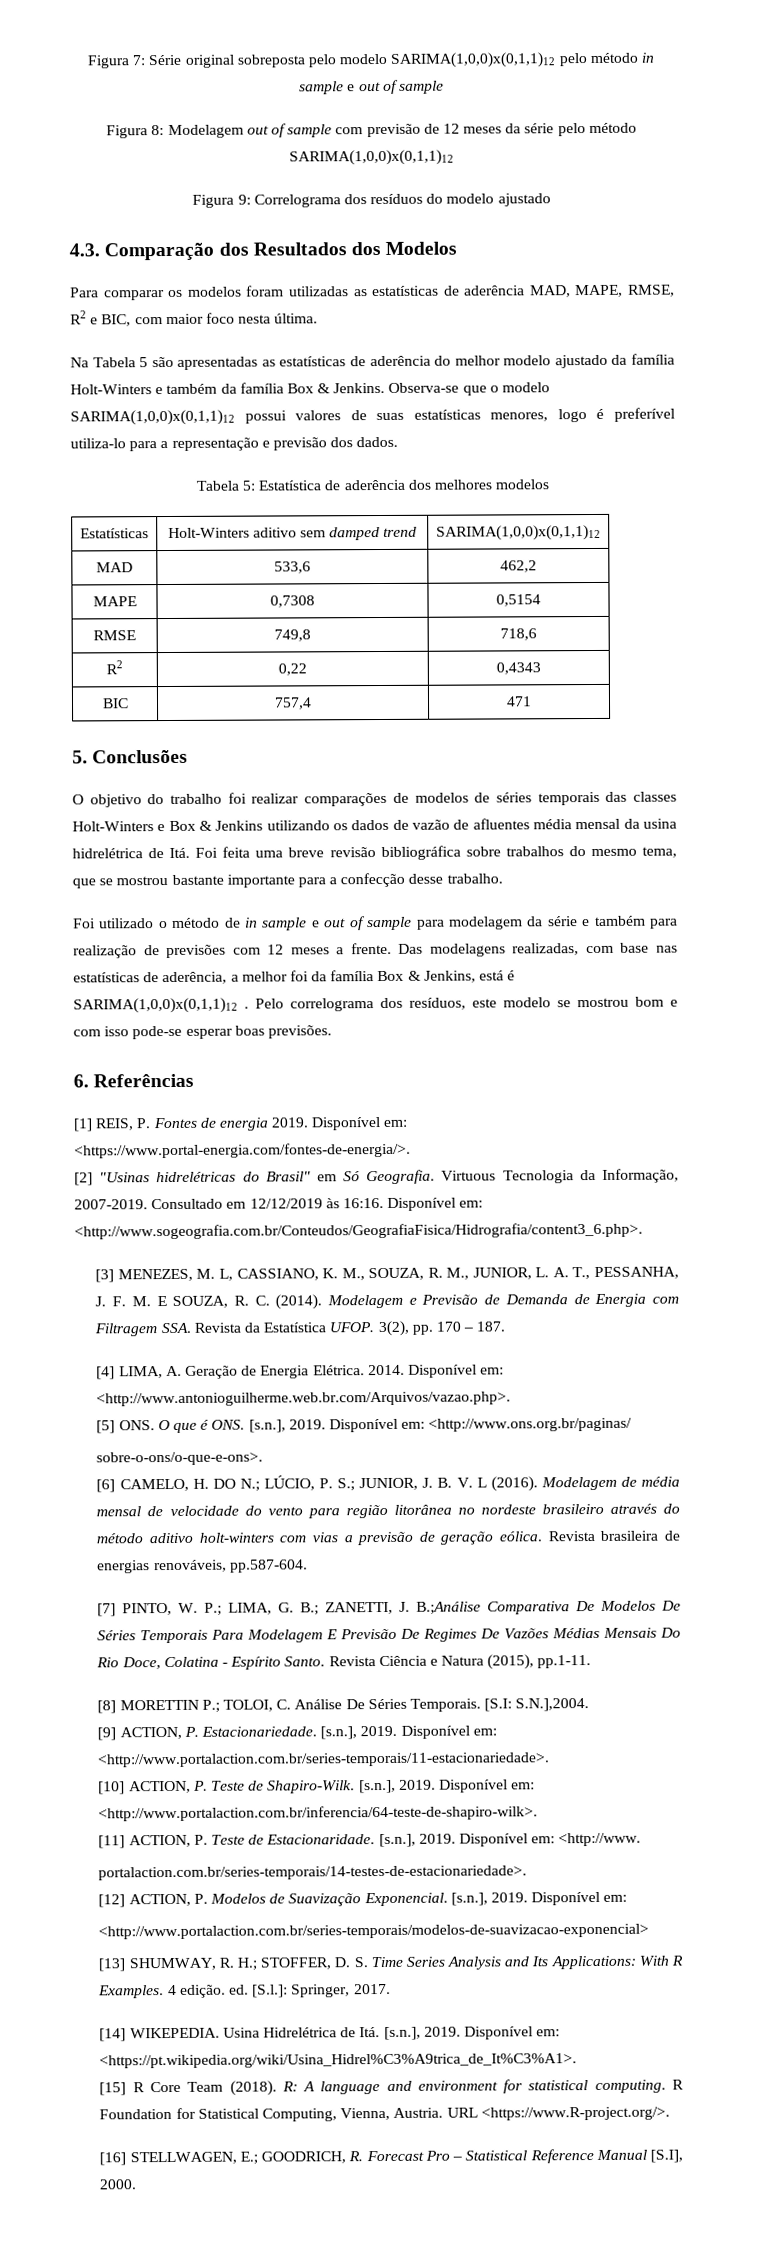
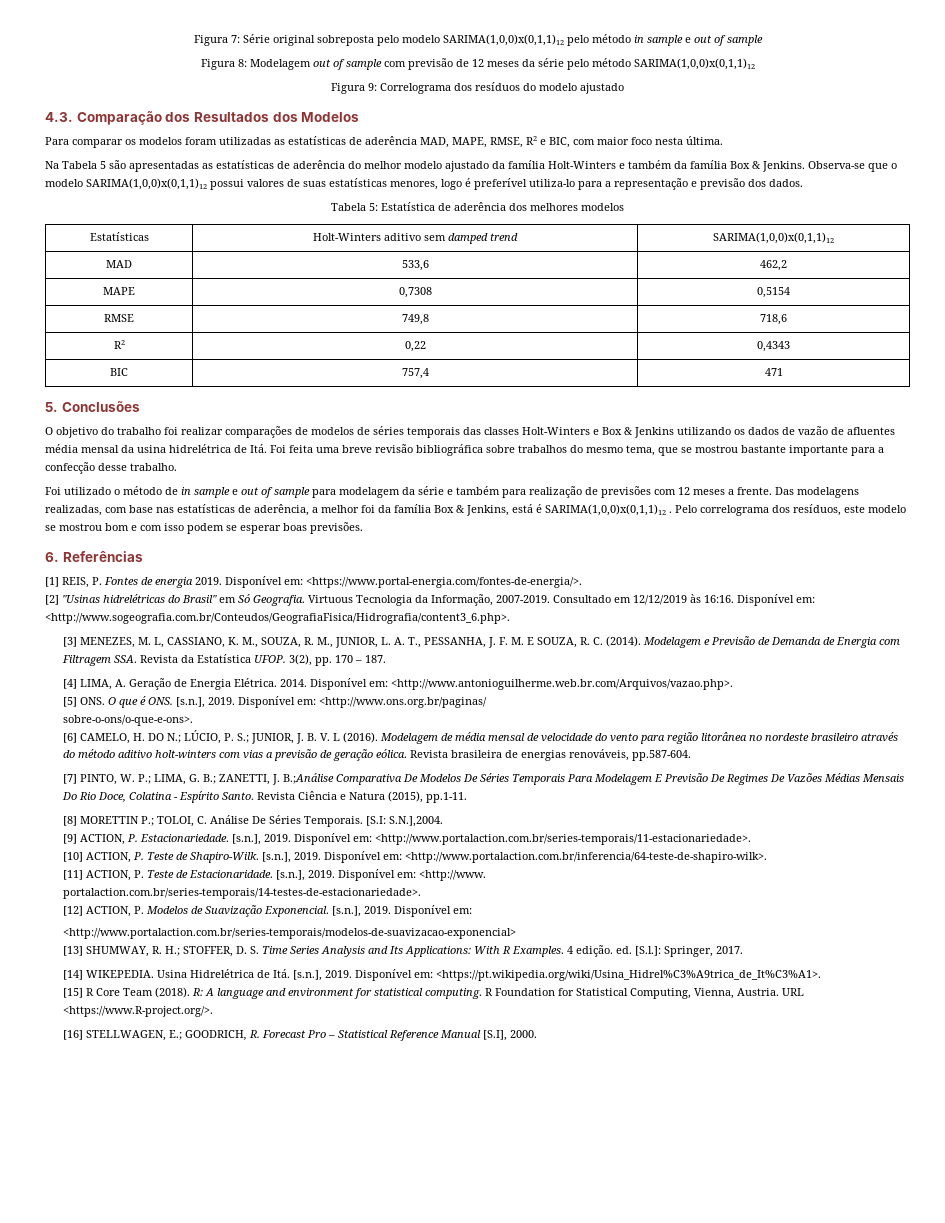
[132,1025,183,1040] pode-se -> [187,523,237,534] podem se

